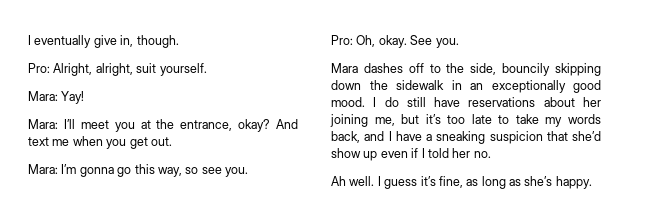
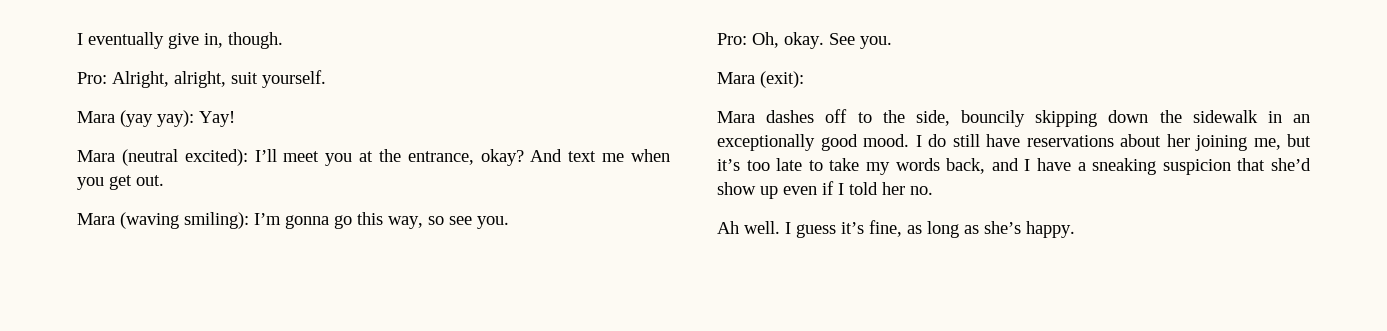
[28,91,85,104] [28,119,58,129] Mara: Yay! // Mara: -> [77,110,235,127] [77,149,248,166] Mara (yay yay): Yay! // Mara (neutral excited):
[28,164,58,174] Mara: -> [77,212,249,229] Mara (waving smiling):
(459, 43) none -> [717,71,804,88] // Mara (exit):

